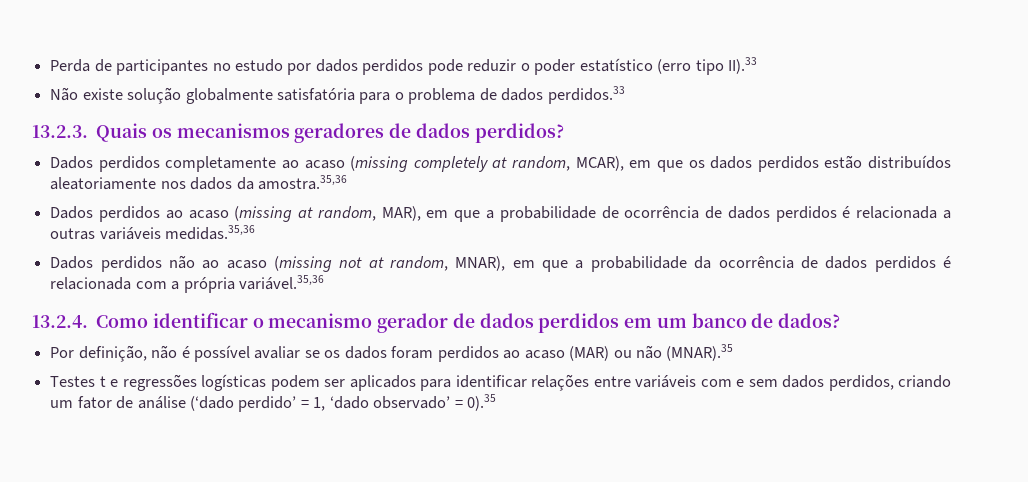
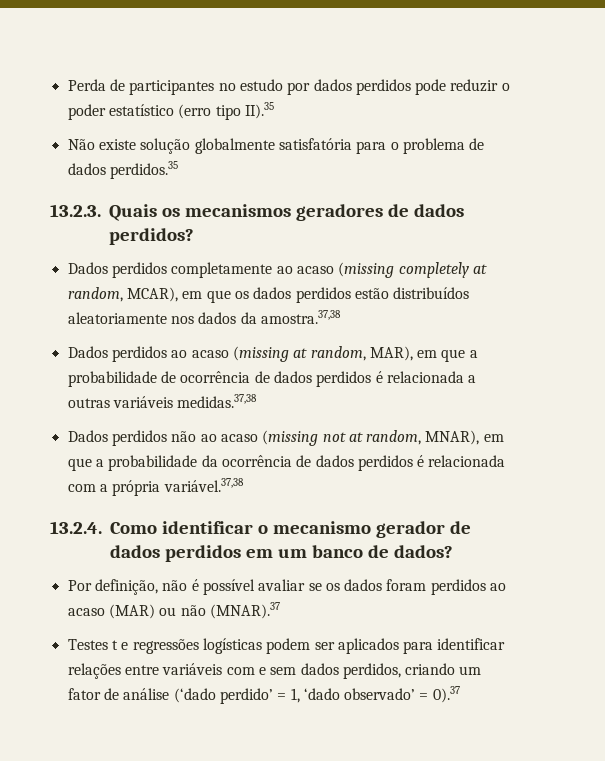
[727,57,757,74] II).33 -> [244,102,274,119] II).35
[547,86,625,104] perdidos.33 -> [109,161,178,179] perdidos.35
[257,175,347,190] amostra.35,36 -> [260,310,341,324] amostra.37,38
[165,225,256,240] medidas.35,36 -> [177,394,258,408] medidas.37,38
[238,275,324,290] variável.35,36 -> [163,478,244,492] variável.37,38
[666,344,734,361] (MNAR).35 -> [209,602,280,619] (MNAR).37
[467,394,497,411] 0).35 -> [432,686,460,703] 0).37

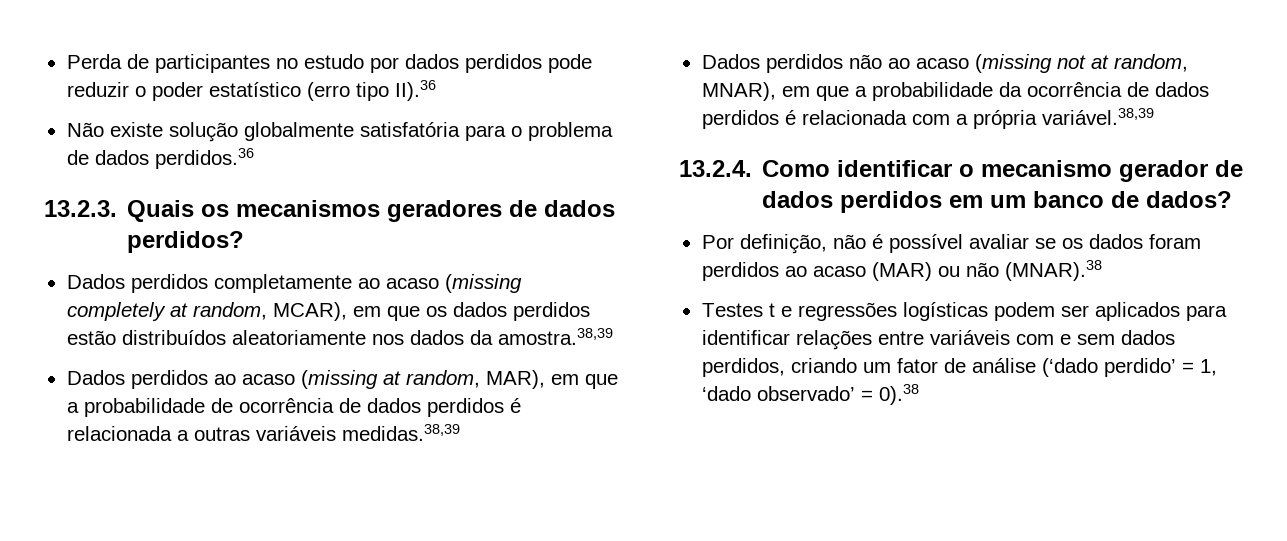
[244,102,274,119] II).35 -> [394,80,436,101] II).36
[109,161,178,179] perdidos.35 -> [154,148,254,169] perdidos.36
[260,310,341,324] amostra.37,38 -> [497,328,613,345] amostra.38,39
[177,394,258,408] medidas.37,38 -> [341,424,460,441] medidas.38,39
[163,478,244,492] variável.37,38 -> [1041,108,1154,125] variável.38,39
[209,602,280,619] (MNAR).37 -> [1004,260,1102,281] (MNAR).38
[432,686,460,703] 0).37 -> [878,384,919,405] 0).38

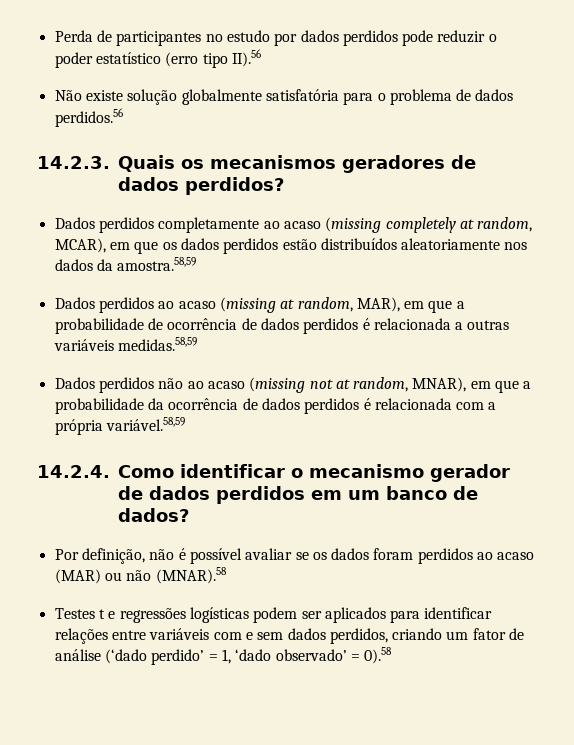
[394,80,436,101] II).36 -> [231,49,261,67] II).56
[154,148,254,169] [44,200,117,217] perdidos.36 // 13.2.3. -> [54,108,123,127] [37,156,110,169] perdidos.56 // 14.2.3.
[497,328,613,345] amostra.38,39 -> [117,257,197,271] amostra.58,59
[341,424,460,441] medidas.38,39 -> [117,337,197,351] medidas.58,59
[1041,108,1154,125] [679,160,752,177] variável.38,39 // 13.2.4. -> [105,417,185,431] [37,465,110,478] variável.58,59 // 14.2.4.
[1004,260,1102,281] (MNAR).38 -> [155,567,227,584] (MNAR).58
[878,384,919,405] 0).38 -> [364,647,393,664] 0).58

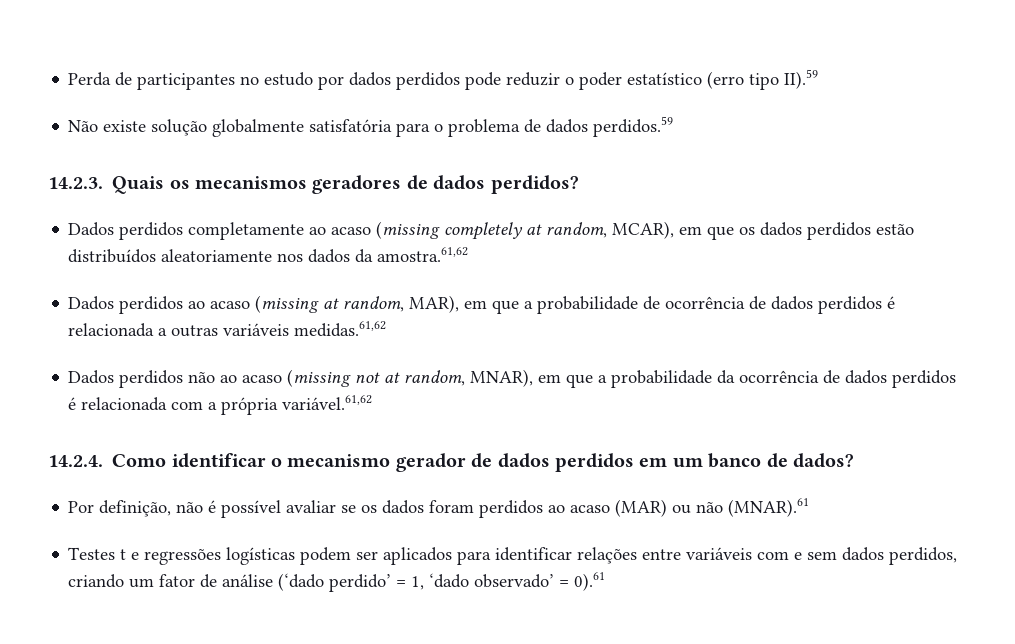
[231,49,261,67] II).56 -> [784,69,819,89] II).59
[54,108,123,127] perdidos.56 -> [593,116,674,137] perdidos.59
[117,257,197,271] amostra.58,59 -> [377,247,469,262] amostra.61,62
[117,337,197,351] medidas.58,59 -> [294,321,387,337] medidas.61,62
[105,417,185,431] variável.58,59 -> [282,395,373,410] variável.61,62
[155,567,227,584] (MNAR).58 -> [728,498,810,517] (MNAR).61
[364,647,393,664] 0).58 -> [574,572,606,591] 0).61

